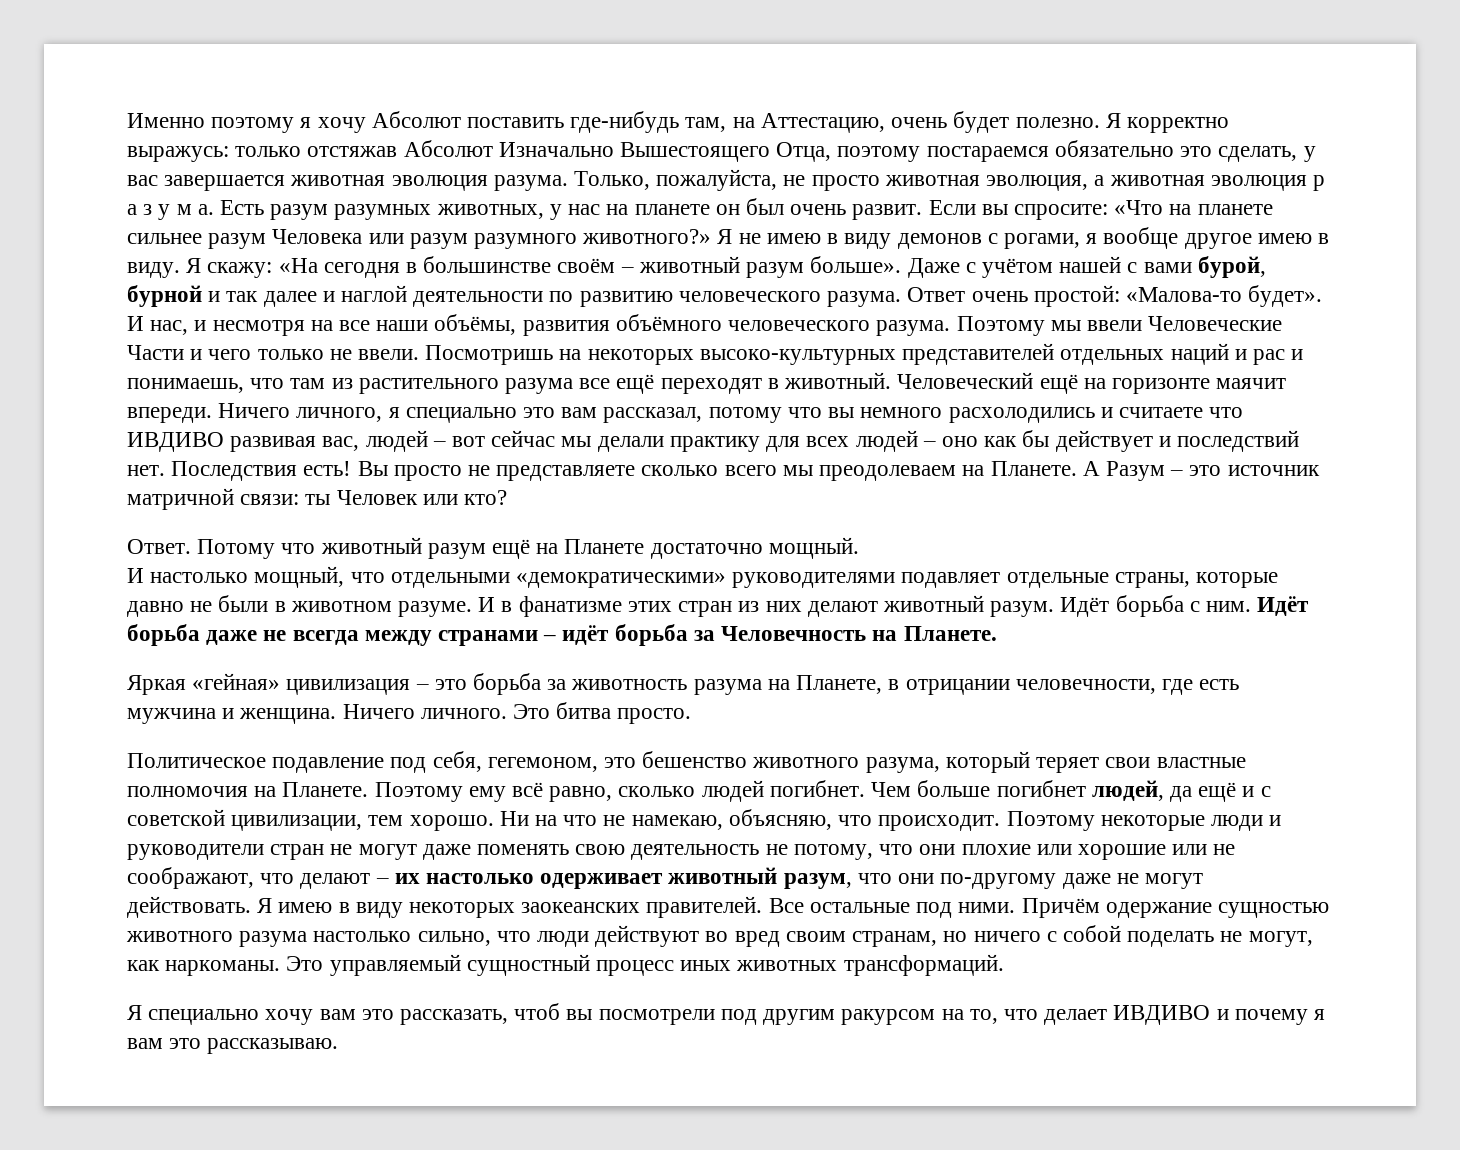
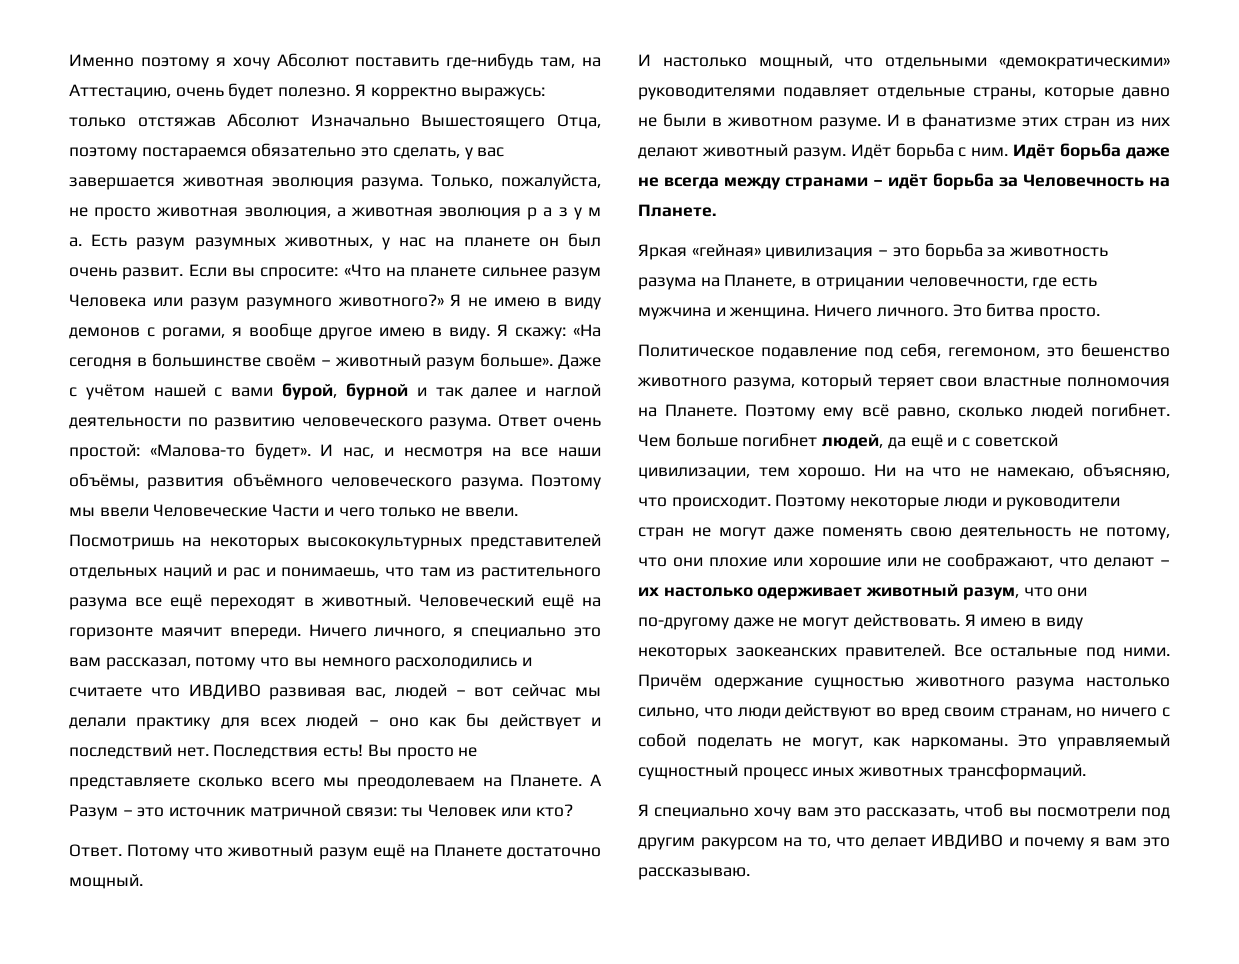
[699,349,896,365] высоко-культурных -> [306,537,462,550] высококультурных

